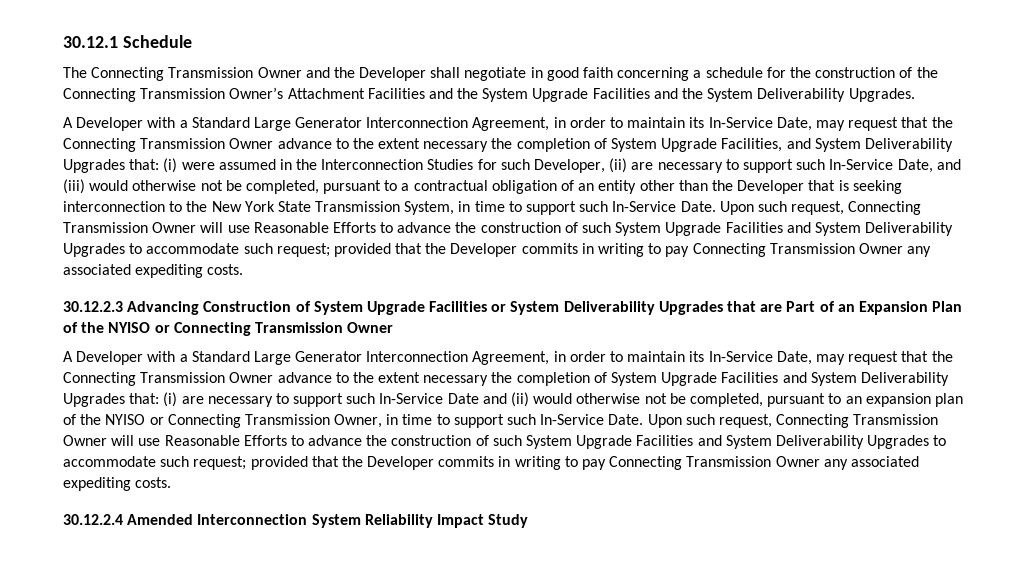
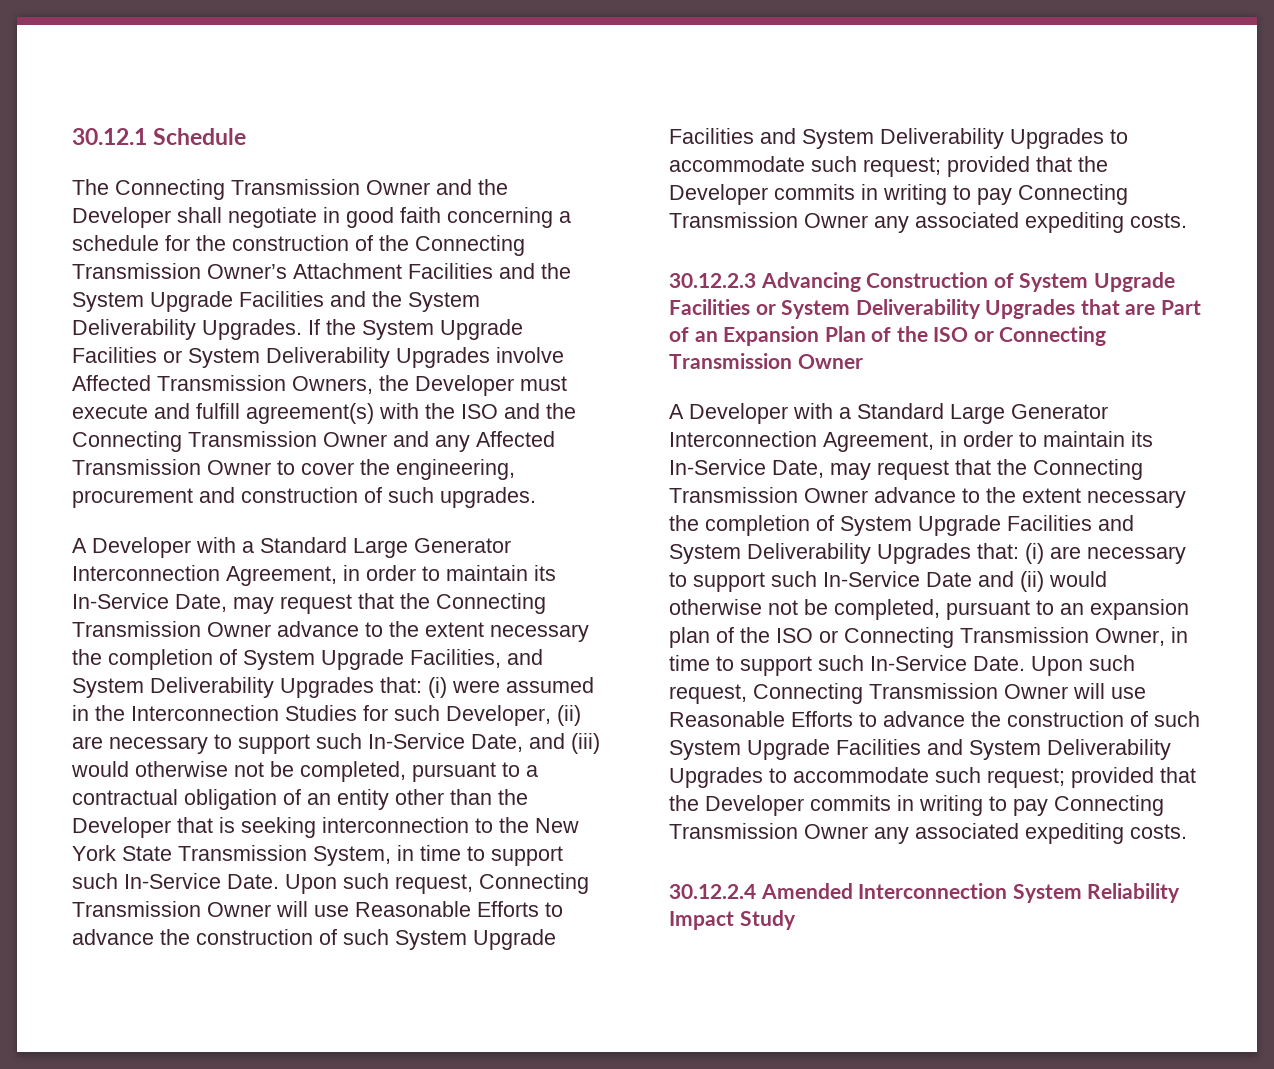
(915, 95) none -> [308,319,523,340] [72,347,564,368] [72,375,567,396] [72,403,576,424] [72,431,555,452] [72,459,515,480] [72,487,536,508] If the System Upgrade Facilities or System Deliverability Upgrades involve Affected Transmission Owners, the Developer must execute and fulfill agreement(s) with the ISO and the Connecting Transmission Owner and any Affected Transmission Owner to cover the engineering, procurement and construction of such upgrades.
[108,322,151,333] NYISO -> [933,327,969,342] ISO
[105,414,146,425] NYISO -> [776,628,813,643] ISO

